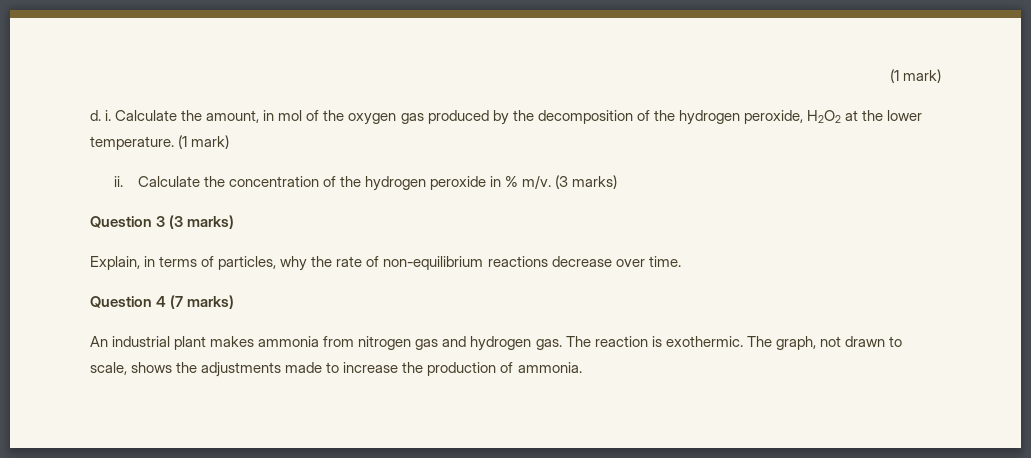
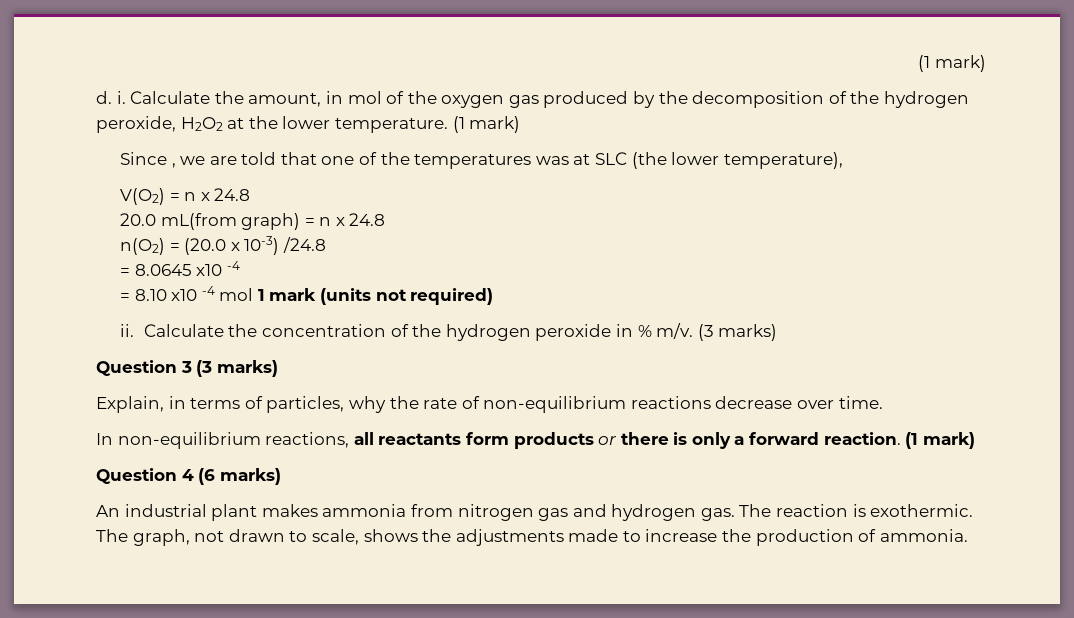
(230, 142) none -> [119,152,843,169] [119,188,251,205] [119,213,386,230] [119,236,326,255] [119,261,240,276] [119,286,494,305] // Since , we are told that one of the temperatures was at SLC (the lower temperature), // V(O2) = n x 24.8 // 20.0 mL(from graph) = n x 24.8 // n(O2) = (20.0 x 10-3) /24.8 // = 8.0645 x10 -4 // = 8.10 x10 -4 mol 1 mark (units not required)
(681, 261) none -> [96,432,975,449] // In non-equilibrium reactions, all reactants form products or there is only a forward reaction. (1 mark)
[170,295,184,309] (7 -> [198,468,216,485] (6

